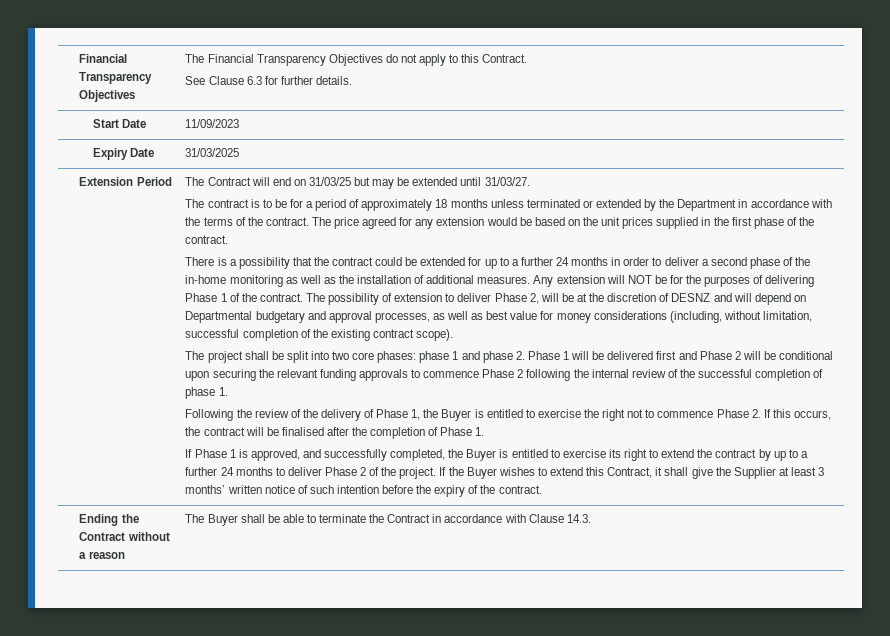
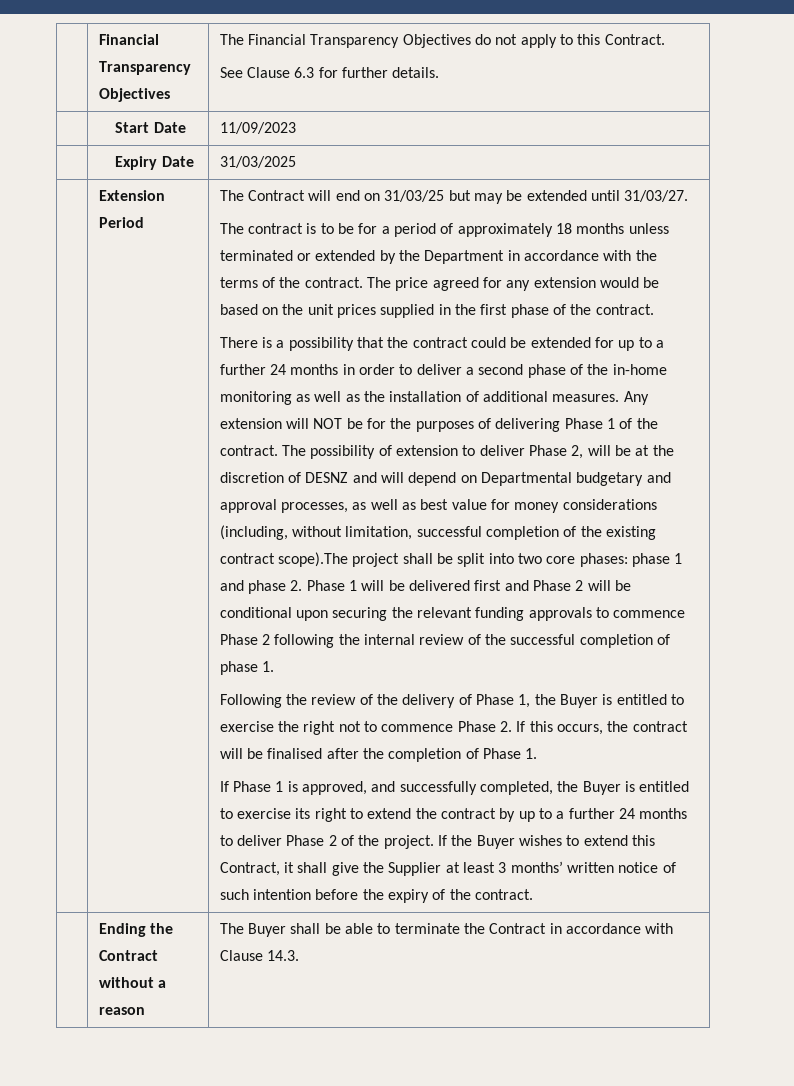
[416,329,454,341] [185,351,205,360] scope). // The -> [278,552,349,567] scope).The

